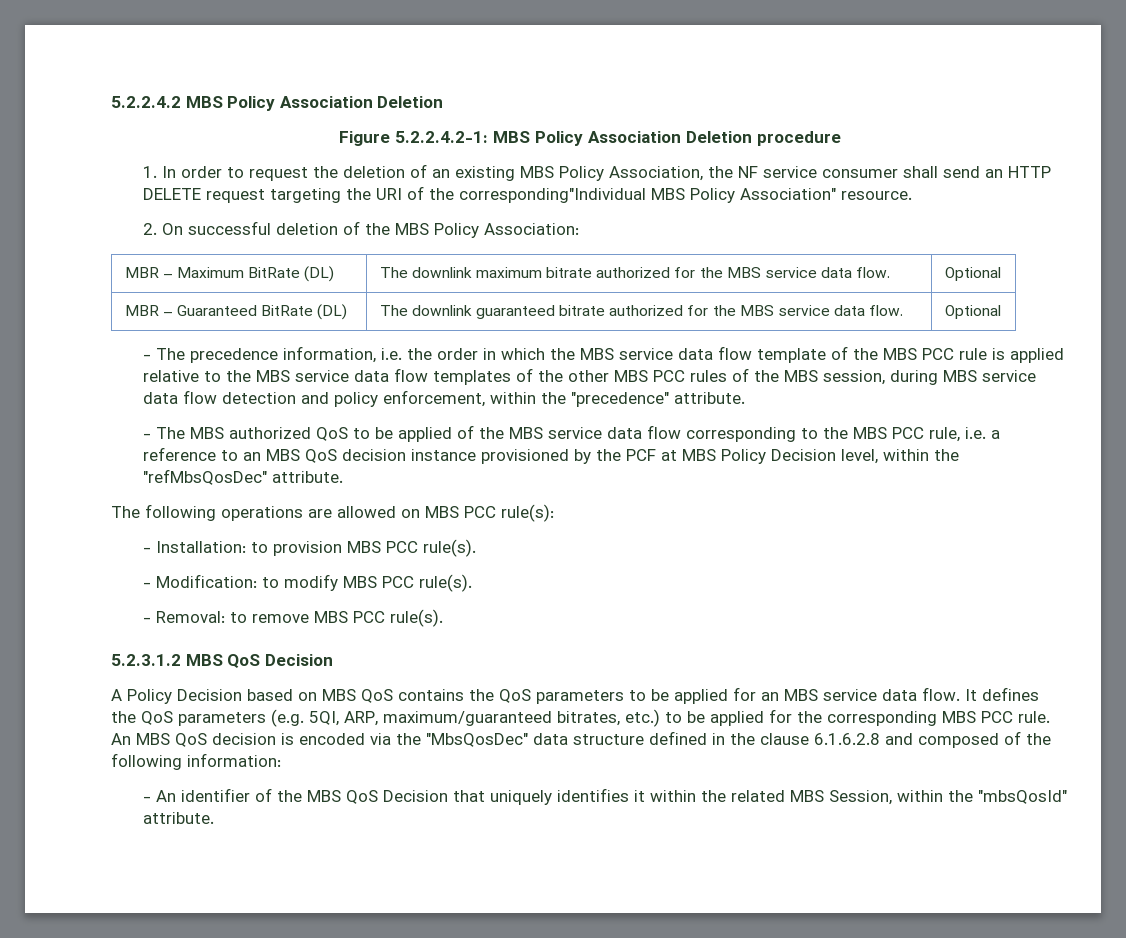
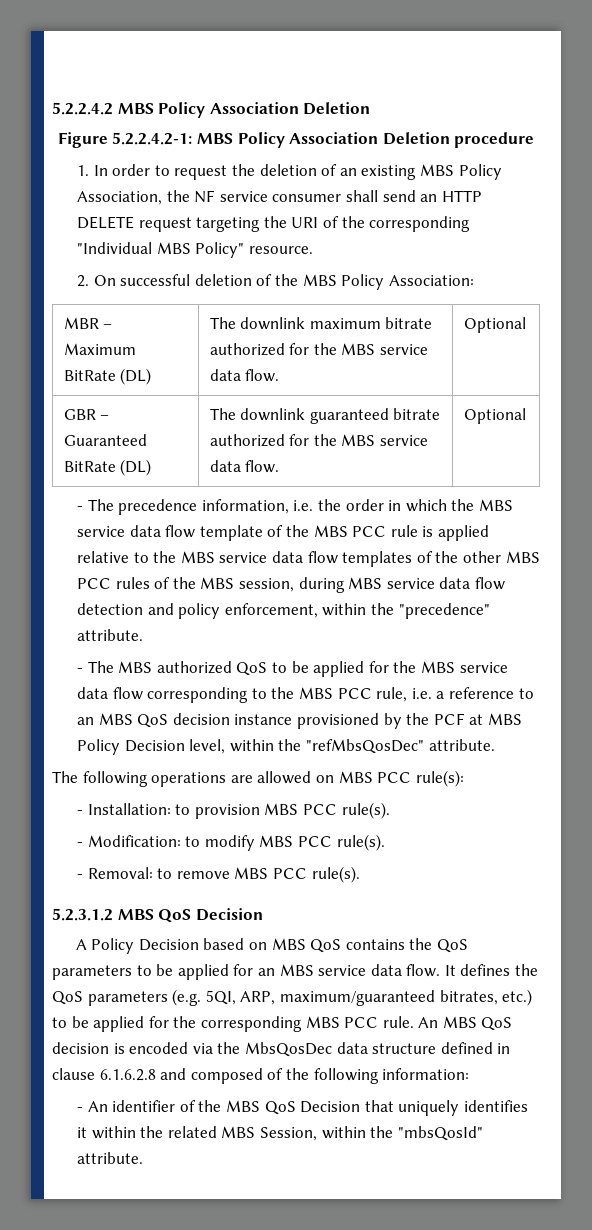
[458,188,836,203] corresponding"Individual MBS Policy Association" -> [369,216,471,232] [77,242,245,258] corresponding "Individual MBS Policy"
[124,305,159,316] MBR -> [63,409,96,420] GBR
[456,425,474,439] of -> [368,661,389,673] for
[426,733,528,747] "MbsQosDec" -> [244,1042,332,1057] MbsQosDec
[730,733,755,745] the -> (511, 1048) none

